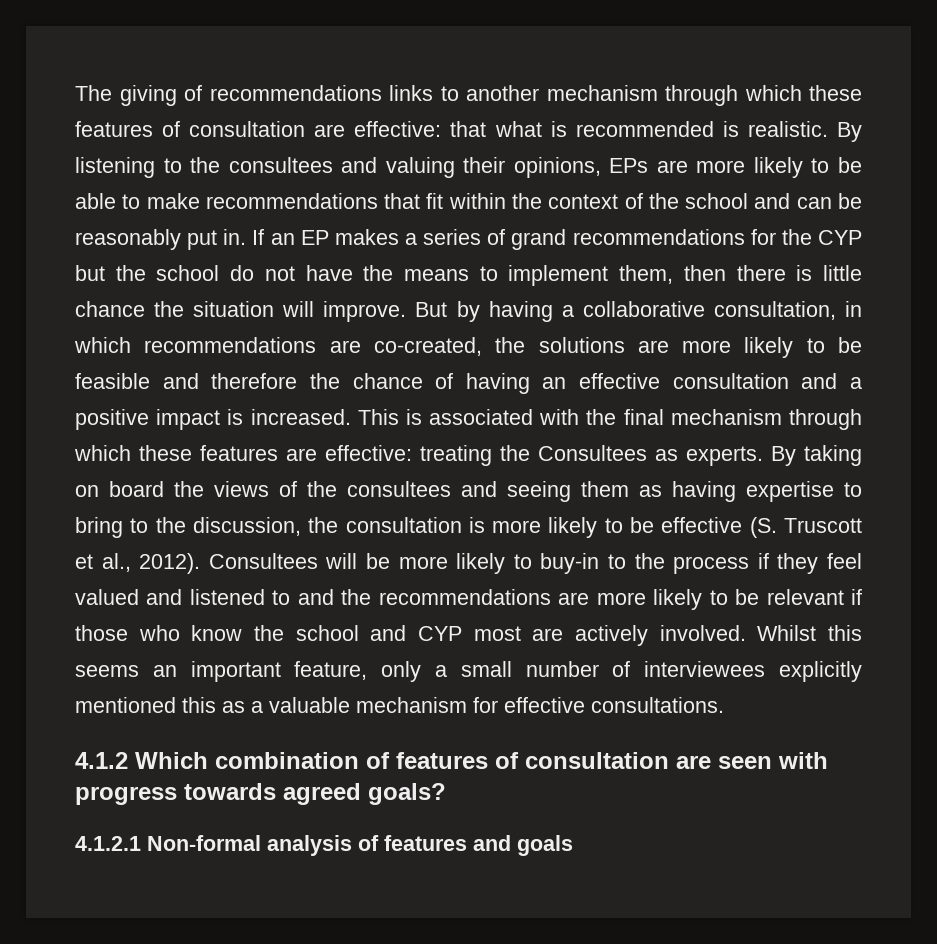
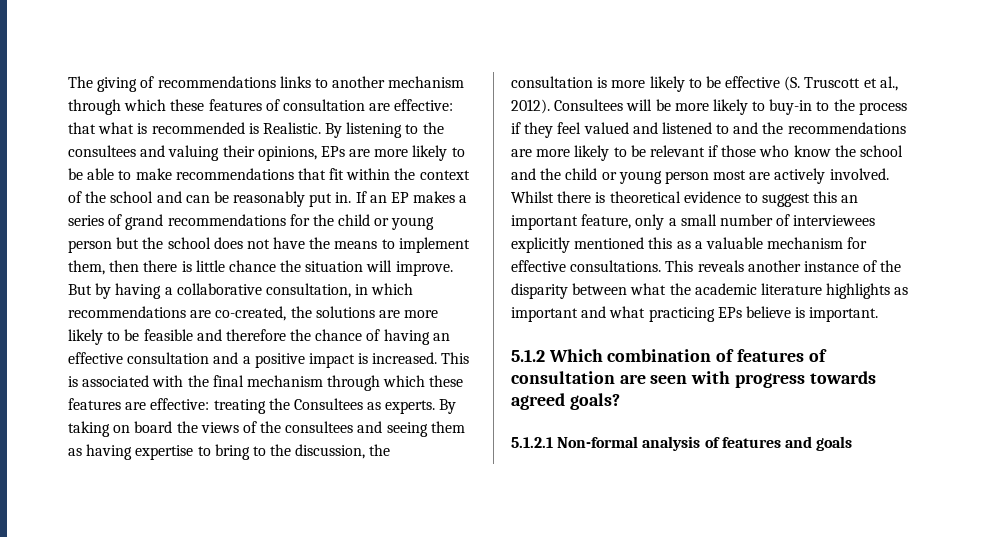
[747,121,828,137] realistic. -> [262,122,321,134] Realistic.
[818,230,862,245] CYP -> [338,214,435,230] [68,240,112,253] child or young person
[230,265,255,281] do -> [213,237,243,249] does
[418,626,462,641] CYP -> [540,168,709,184] the child or young person
[827,625,862,641] [75,665,139,677] this seems -> [557,191,838,207] there is theoretical evidence to suggest this
[75,752,128,769] // 4.1.2 -> [665,260,902,272] [511,283,909,299] [511,306,879,322] [511,349,545,362] This reveals another instance of the disparity between what the academic literature highlights as important and what practicing EPs believe is important. // 5.1.2
[75,836,141,851] 4.1.2.1 -> [511,437,553,448] 5.1.2.1

